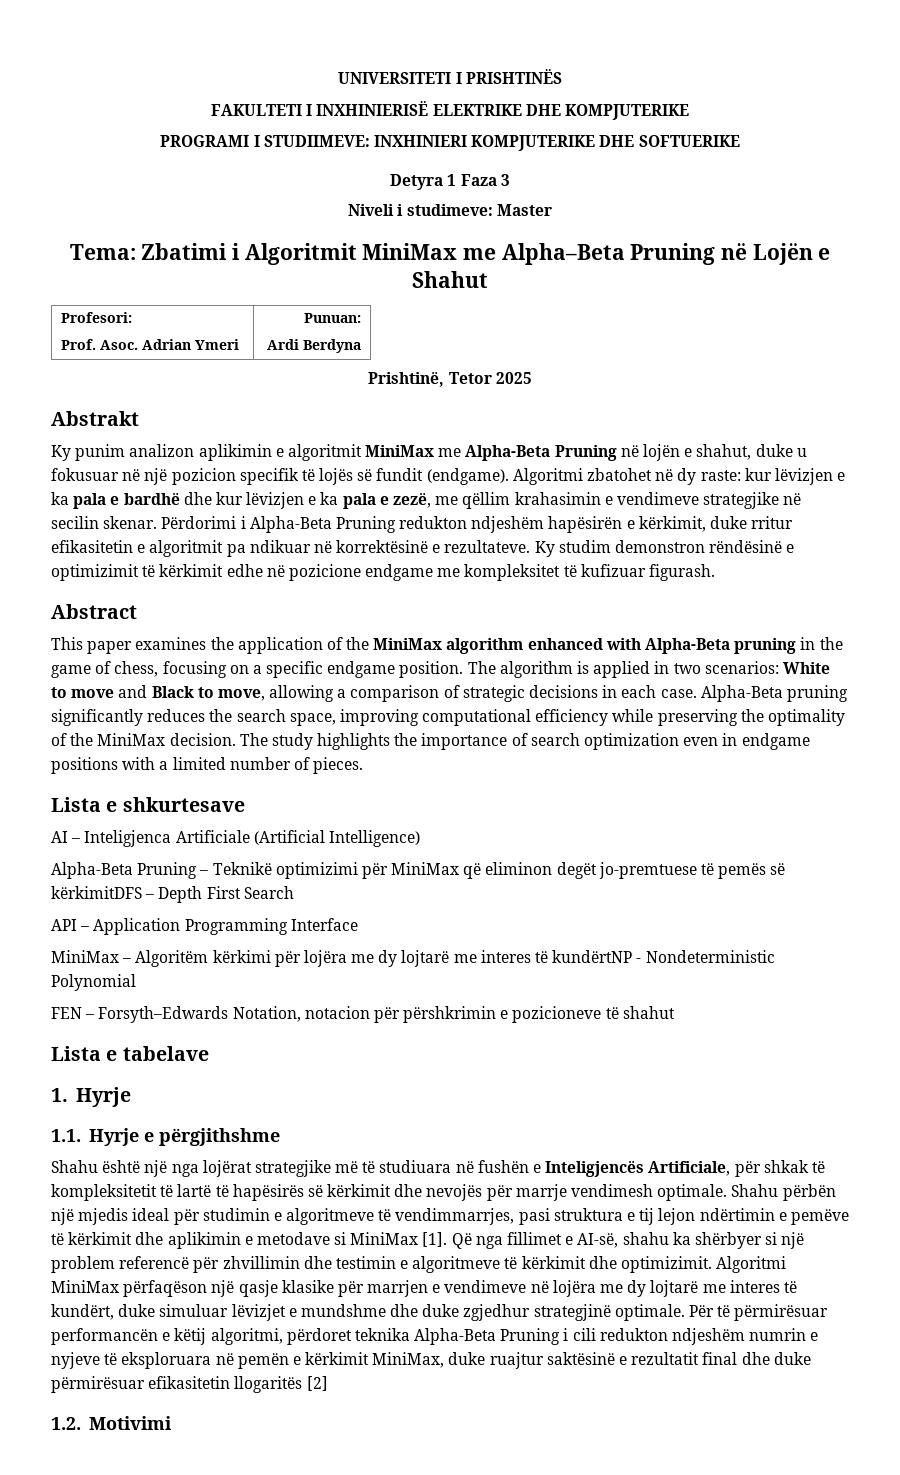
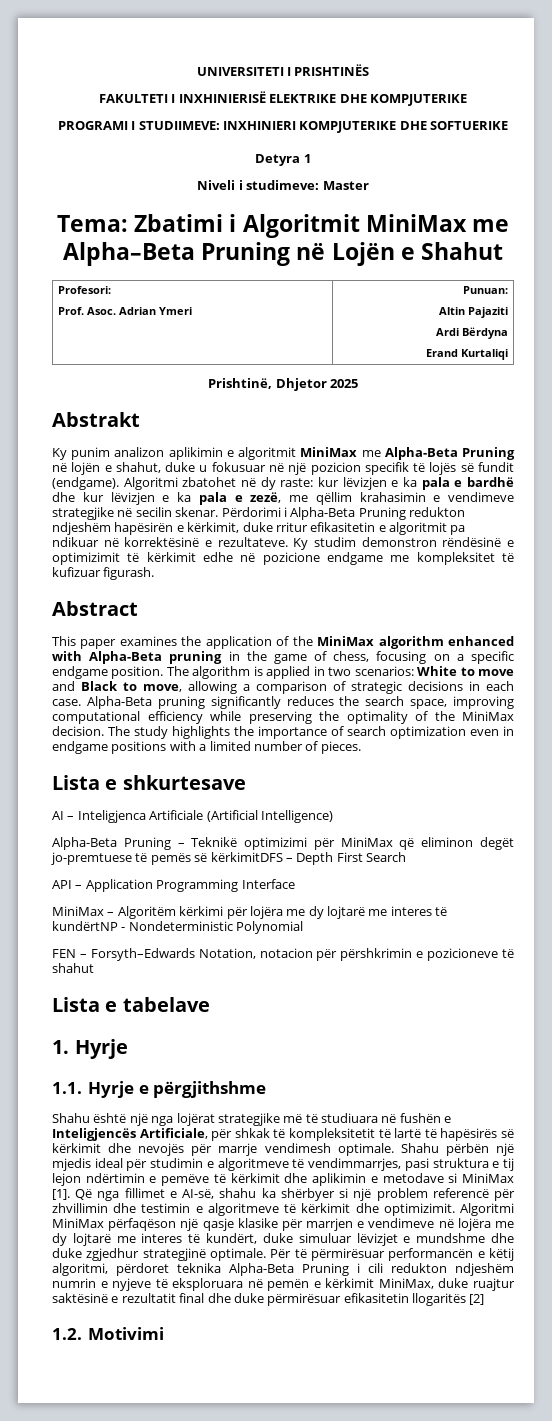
[460,174,510,186] Faza 3 -> (311, 158) none
(361, 318) none -> [438,307,508,318] // Altin Pajaziti
[302,339,361,353] Berdyna -> [461,327,508,339] [425,349,508,360] Bërdyna // Erand Kurtaliqi
[448,372,492,384] Tetor -> [275,378,327,391] Dhjetor

